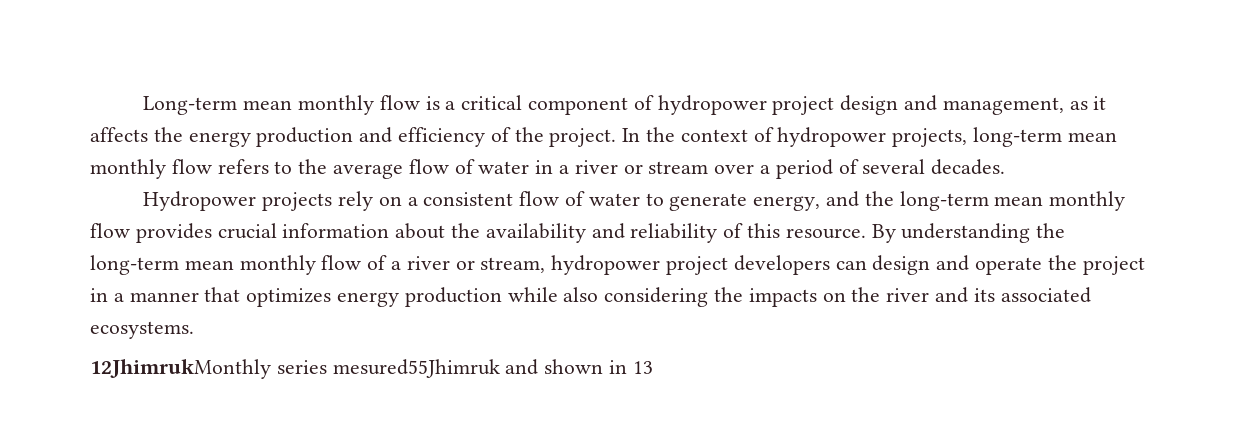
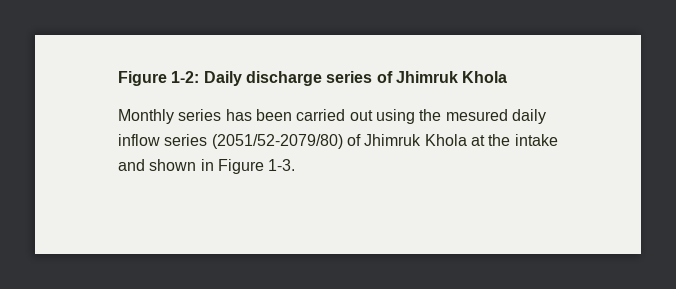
[143,95,1107,115] [90,127,1117,147] [90,159,1006,179] [143,191,1126,211] [90,223,1066,243] [90,255,1145,275] [90,287,1091,307] [90,321,194,339] [90,359,500,379] Long-term mean monthly flow is a critical component of hydropower project design and management, as it affects the energy production and efficiency of the project. In the context of hydropower projects, long-term mean monthly flow refers to the average flow of water in a river or stream over a period of several decades. // Hydropower projects rely on a consistent flow of water to generate energy, and the long-term mean monthly flow provides crucial information about the availability and reliability of this resource. By understanding the long-term mean monthly flow of a river or stream, hydropower project developers can design and operate the project in a manner that optimizes energy production while also considering the impacts on the river and its associated ecosystems. // 12JhimrukMonthly series mesured55Jhimruk -> [118,71,508,86] [118,109,546,124] [118,134,558,149] Figure 1-2: Daily discharge series of Jhimruk Khola // Monthly series has been carried out using the mesured daily inflow series (2051/52-2079/80) of Jhimruk Khola at the intake
[632,361,653,374] 13 -> [217,159,296,174] Figure 1-3.

